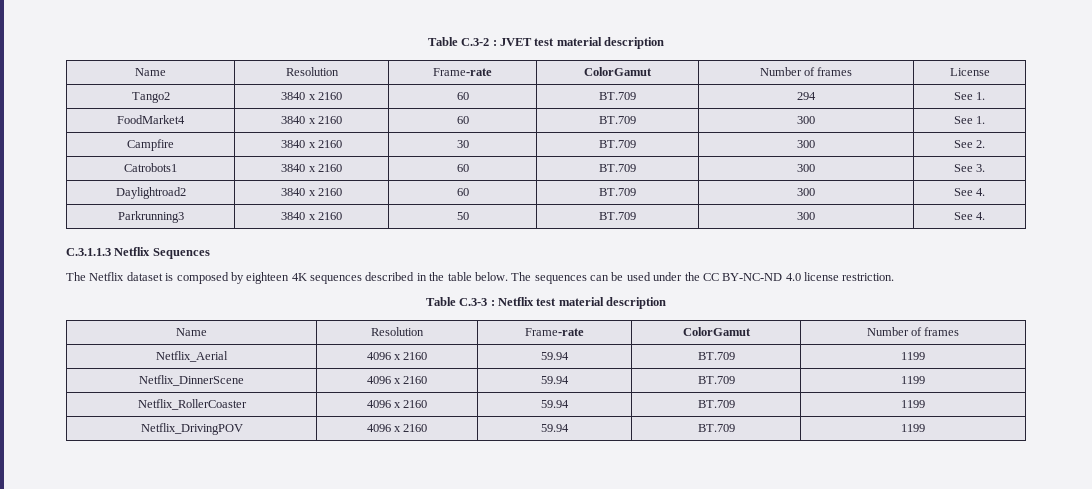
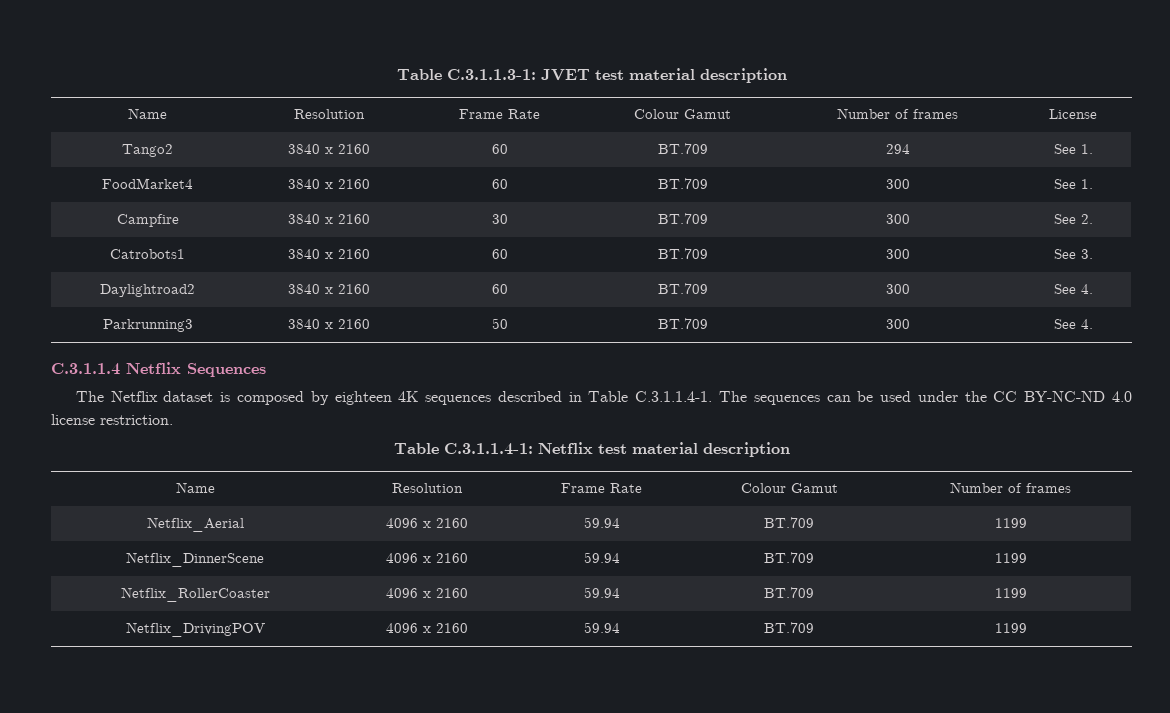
[427,37,497,46] Table C.3-2 : -> [396,69,536,80] Table C.3.1.1.3-1:
[433,68,492,76] [584,67,652,76] Frame-rate | ColorGamut -> [459,109,540,119] [634,109,731,119] Frame Rate | Colour Gamut
[66,248,111,256] C.3.1.1.3 -> [51,363,120,375] C.3.1.1.4
[429,272,508,281] the table below. -> [588,391,713,402] Table C.3.1.1.4-1.
[459,298,495,306] C.3-3 : -> [443,443,533,455] C.3.1.1.4-1:
[525,328,584,336] [682,327,751,336] Frame-rate | ColorGamut -> [561,483,642,493] [740,483,838,493] Frame Rate | Colour Gamut

